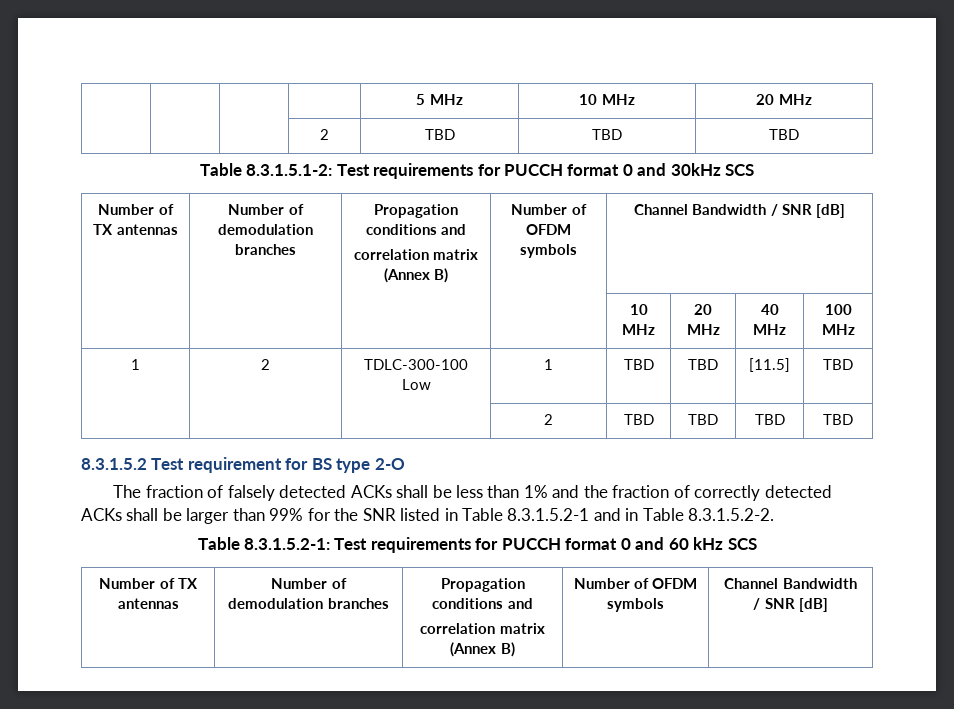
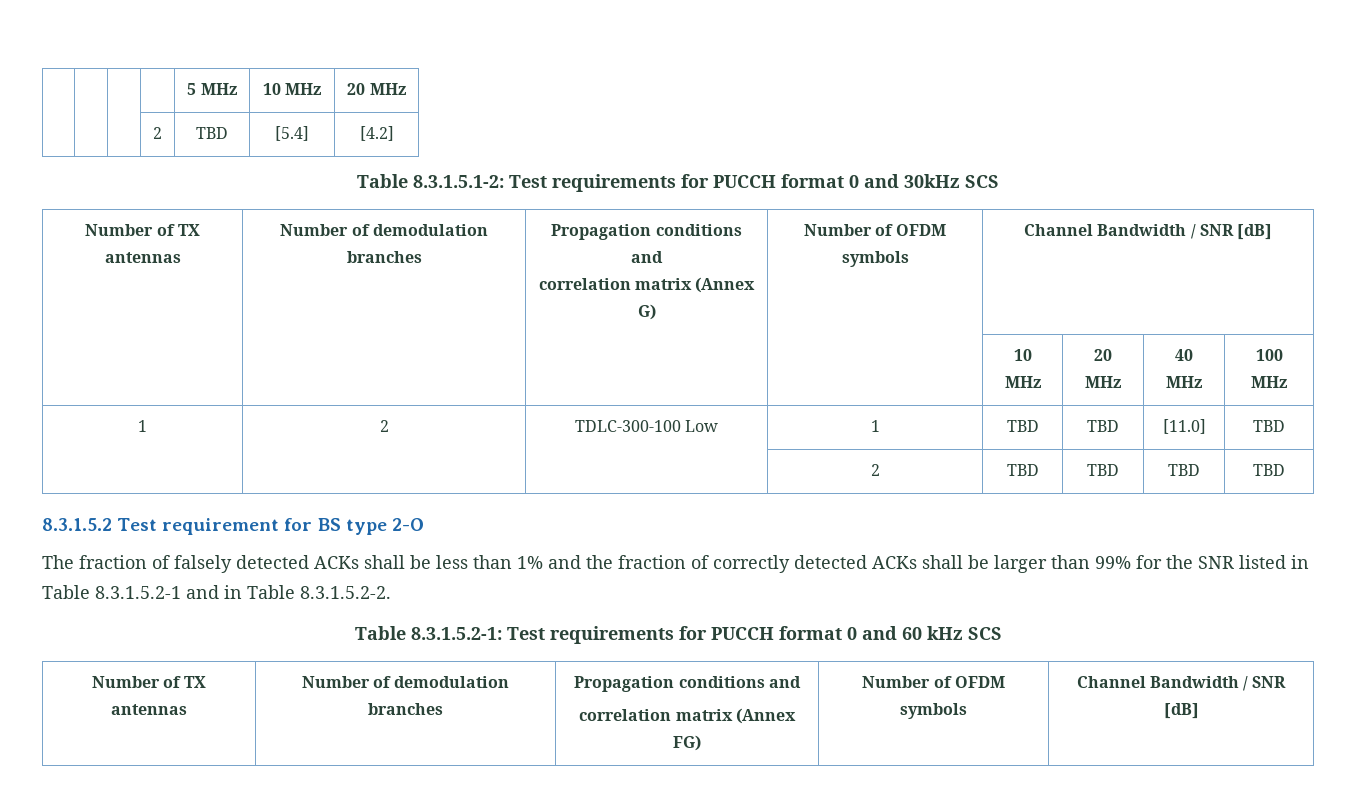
[592,129,622,140] [769,129,799,140] TBD | TBD -> [275,126,309,141] [359,126,394,141] [5.4] | [4.2]
[434,268,449,283] B) -> [637,304,656,320] G)
[749,358,790,372] [11.5] -> [1162,419,1206,434] [11.0]
[500,642,515,657] B) -> [673,735,701,751] FG)

